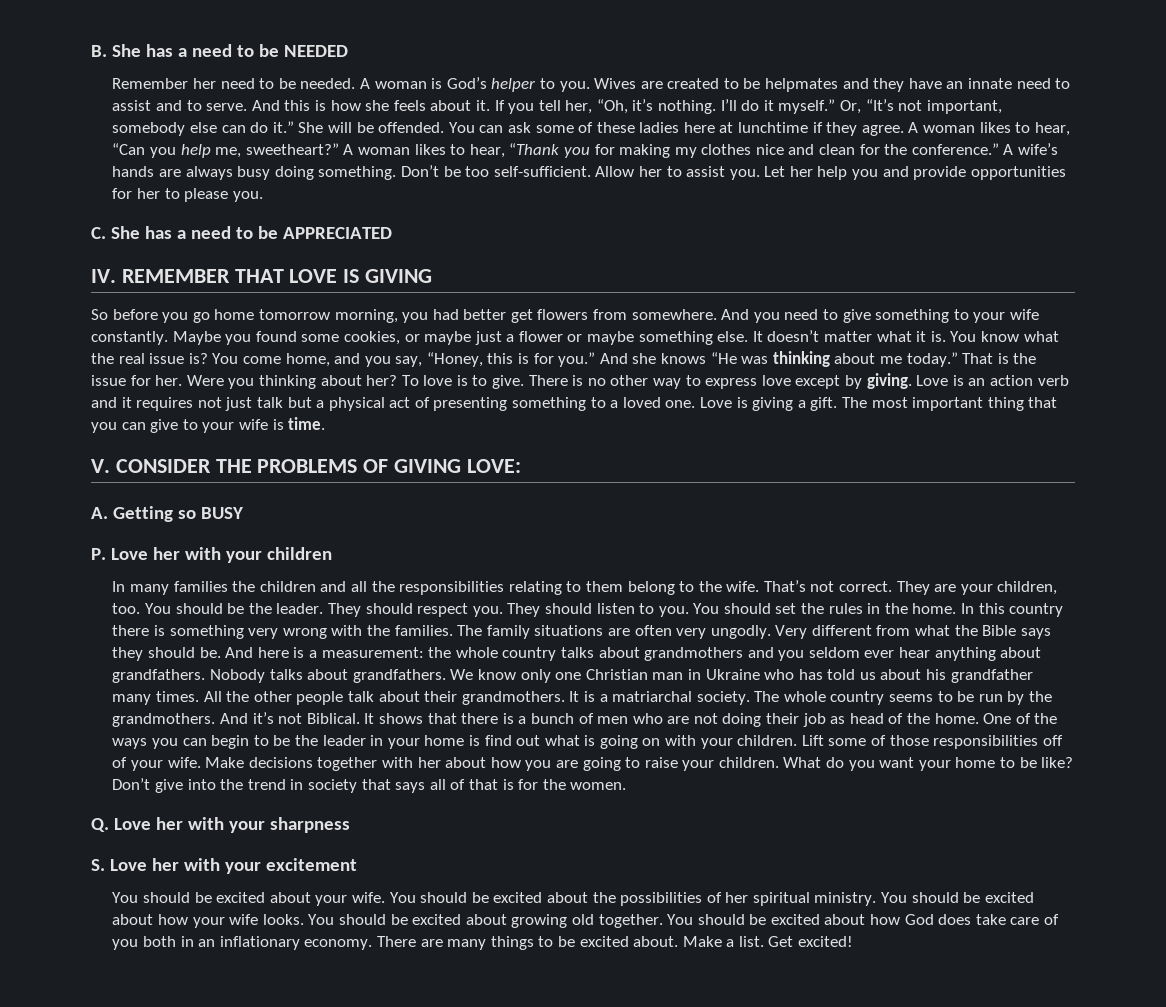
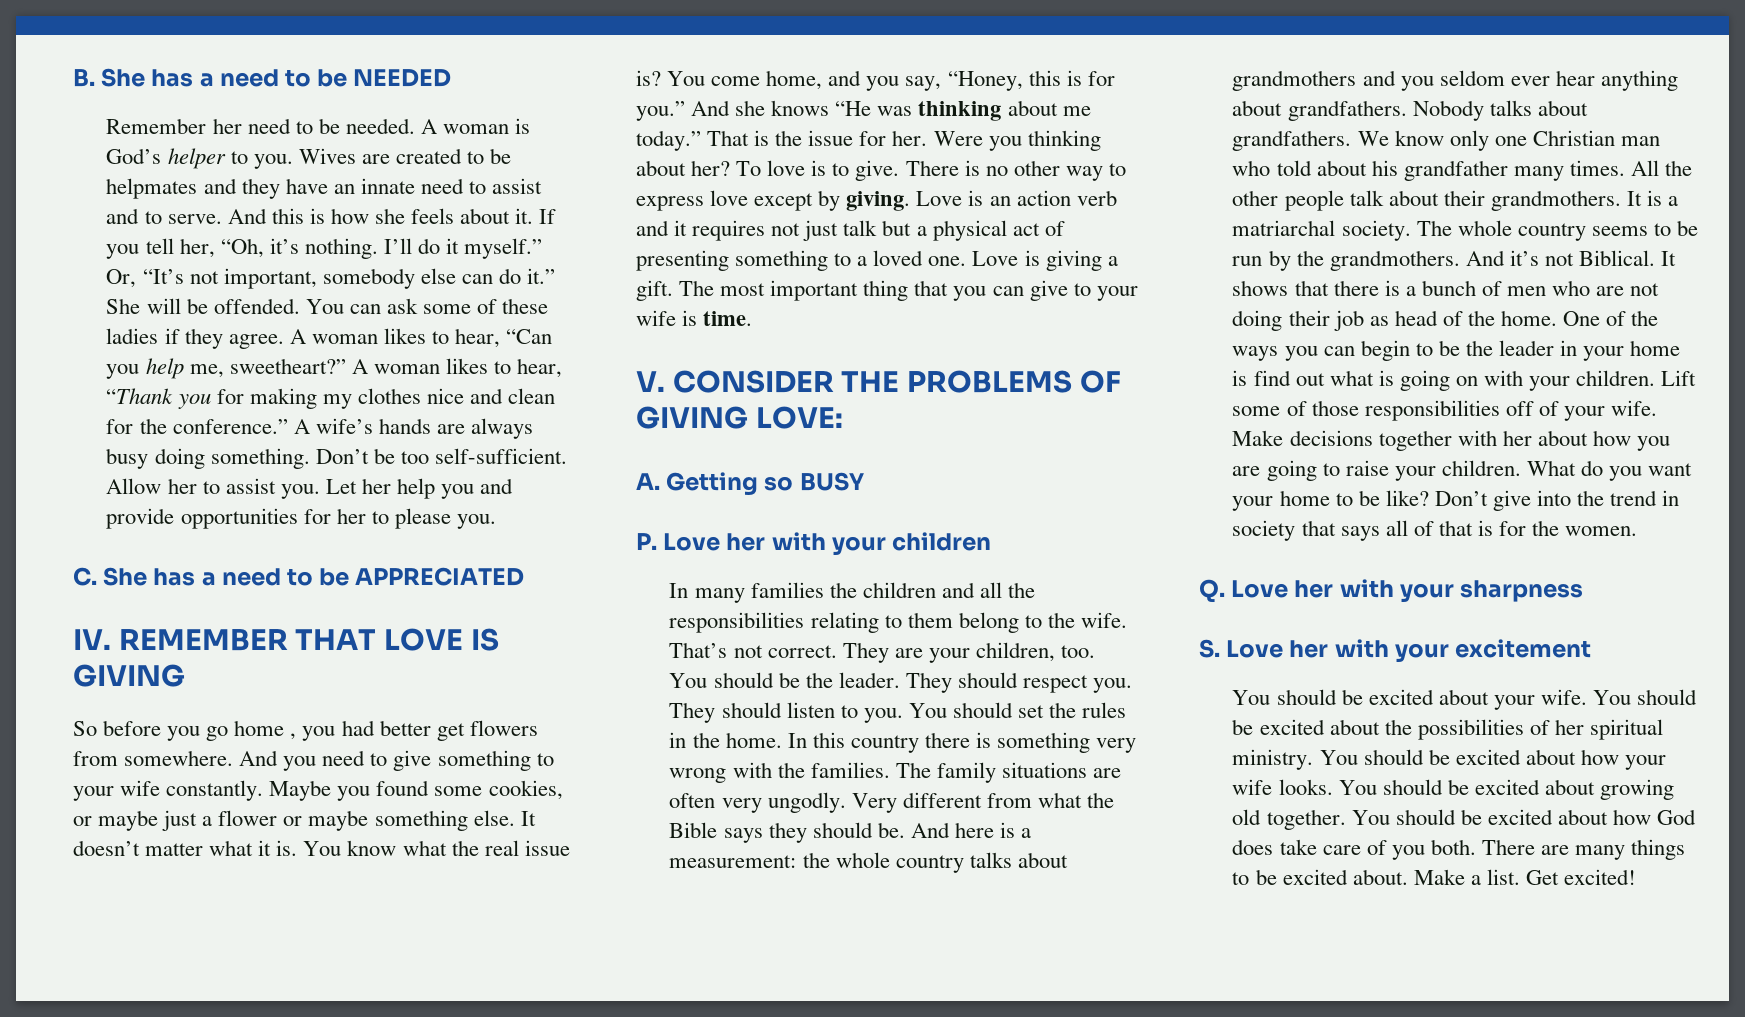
[683,122,809,133] here at lunchtime -> (159, 336) none
[258,309,398,323] tomorrow morning, -> [290,733,297,740] ,
[687,669,876,680] in Ukraine who has told us -> [1232,160,1312,176] who told
[143,936,373,950] both in an inflationary economy. -> [1430,839,1476,855] both.

